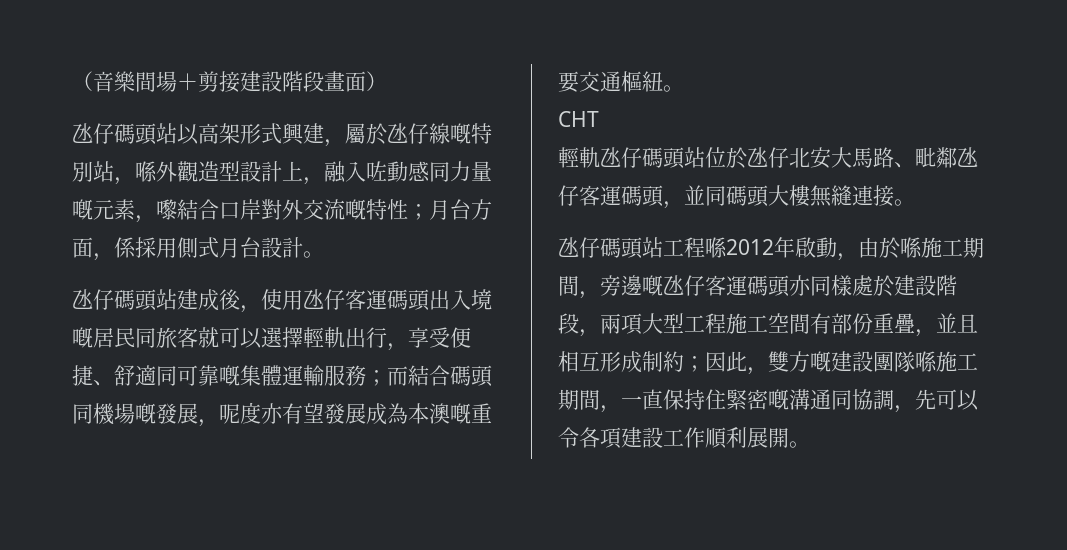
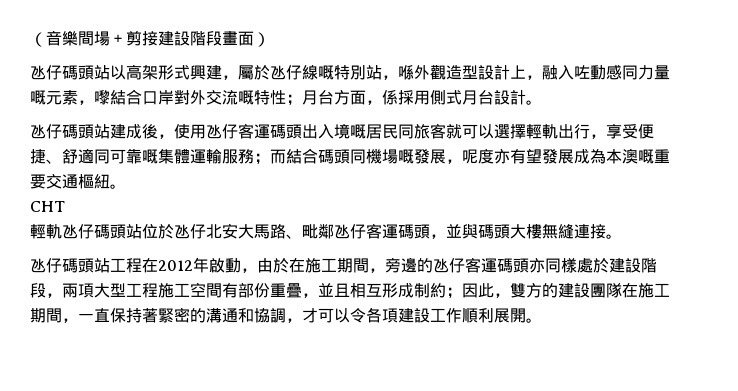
[705,186,726,206] 同 -> [462,224,478,239] 與
[705,237,727,258] 喺 -> [142,258,158,273] 在
[900,237,922,258] 喺 -> [289,258,305,273] 在
[642,275,663,296] 嘅 -> [417,258,433,273] 的
[810,351,831,372] 嘅 -> [542,283,558,298] 的
[915,351,937,372] 喺 -> [622,283,638,298] 在
[705,389,936,413] 住緊密嘅溝通同協調，先 -> [142,307,318,323] 著緊密的溝通和協調，才

